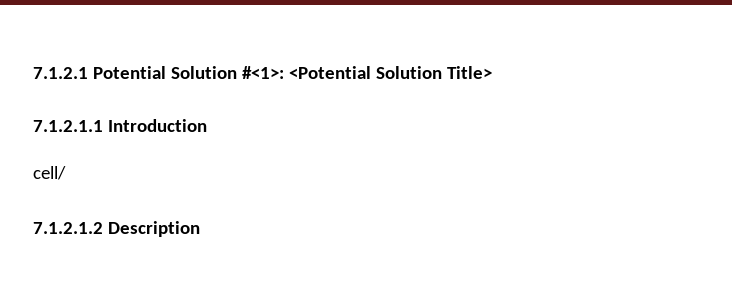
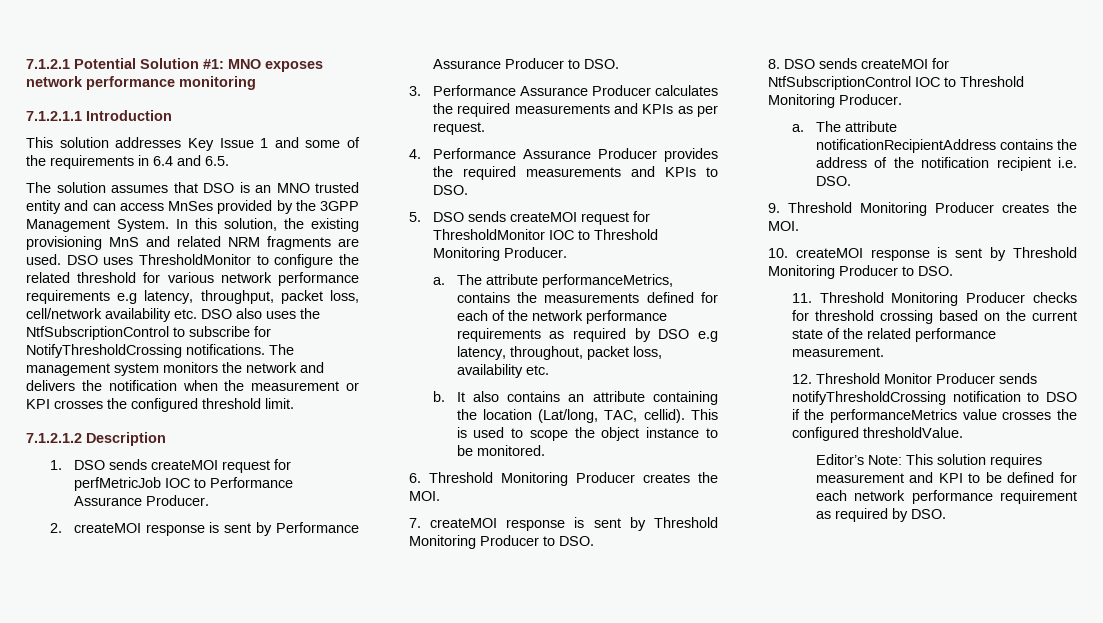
[241,66,492,79] [33,119,207,132] [33,166,66,180] [33,221,200,237] #<1>: <Potential Solution Title> // 7.1.2.1.1 Introduction // cell/ // 7.1.2.1.2 Description -> [203,59,323,72] [26,76,256,90] [26,110,172,121] [26,137,360,151] [26,155,229,169] [26,182,359,193] [26,200,359,214] [26,218,359,232] [26,236,359,250] [26,254,359,268] [26,272,359,286] [26,290,359,304] [26,308,320,322] [26,326,271,340] [26,344,294,358] [26,362,324,376] [26,380,360,391] [26,398,294,412] [26,432,166,446] [49,459,291,473] [73,477,293,491] [73,495,209,506] [49,522,359,536] [432,58,619,69] [408,85,718,96] [432,103,718,117] [432,122,485,135] [408,148,718,162] [432,166,718,180] [432,185,468,195] [408,211,650,225] [432,229,658,240] [432,247,567,261] [432,274,673,288] [456,292,718,303] [456,310,667,324] [456,328,718,342] [456,346,662,360] [456,364,549,378] [432,391,718,405] [456,409,718,423] [456,427,718,441] [456,445,545,456] [408,472,718,486] [408,491,440,501] [408,517,718,531] [408,535,594,549] [767,58,949,69] [767,76,1024,90] [767,94,902,108] [791,121,897,132] [815,139,1077,153] [815,157,1077,171] [815,176,851,186] [767,202,1077,216] [767,221,799,231] [767,247,1077,261] [767,265,953,279] [791,292,1077,306] [791,310,1077,324] [791,328,996,342] [791,347,884,357] [791,373,1037,384] [791,391,1077,405] [791,409,1077,423] [791,427,963,441] [815,454,1042,468] [815,472,1077,483] [815,490,1077,504] [815,508,946,522] #1: MNO exposes network performance monitoring // 7.1.2.1.1 Introduction // This solution addresses Key Issue 1 and some of the requirements in 6.4 and 6.5. // The solution assumes that DSO is an MNO trusted entity and can access MnSes provided by the 3GPP Management System. In this solution, the existing provisioning MnS and related NRM fragments are used. DSO uses ThresholdMonitor to configure the related threshold for various network performance requirements e.g latency, throughput, packet loss, cell/network availability etc. DSO also uses the NtfSubscriptionControl to subscribe for NotifyThresholdCrossing notifications. The management system monitors the network and delivers the notification when the measurement or KPI crosses the configured threshold limit. // 7.1.2.1.2 Description // 1. DSO sends createMOI request for perfMetricJob IOC to Performance Assurance Producer. // 2. createMOI response is sent by Performance Assurance Producer to DSO. // 3. Performance Assurance Producer calculates the required measurements and KPIs as per request. // 4. Performance Assurance Producer provides the required measurements and KPIs to DSO. // 5. DSO sends createMOI request for ThresholdMonitor IOC to Threshold Monitoring Producer. // a. The attribute performanceMetrics, contains the measurements defined for each of the network performance requirements as required by DSO e.g latency, throughout, packet loss, availability etc. // b. It also contains an attribute containing the location (Lat/long, TAC, cellid). This is used to scope the object instance to be monitored. // 6. Threshold Monitoring Producer creates the MOI. // 7. createMOI response is sent by Threshold Monitoring Producer to DSO. // 8. DSO sends createMOI for NtfSubscriptionControl IOC to Threshold Monitoring Producer. // a. The attribute notificationRecipientAddress contains the address of the notification recipient i.e. DSO. // 9. Threshold Monitoring Producer creates the MOI. // 10. createMOI response is sent by Threshold Monitoring Producer to DSO. // 11. Threshold Monitoring Producer checks for threshold crossing based on the current state of the related performance measurement. // 12. Threshold Monitor Producer sends notifyThresholdCrossing notification to DSO if the performanceMetrics value crosses the configured thresholdValue. // Editor’s Note: This solution requires measurement and KPI to be defined for each network performance requirement as required by DSO.

